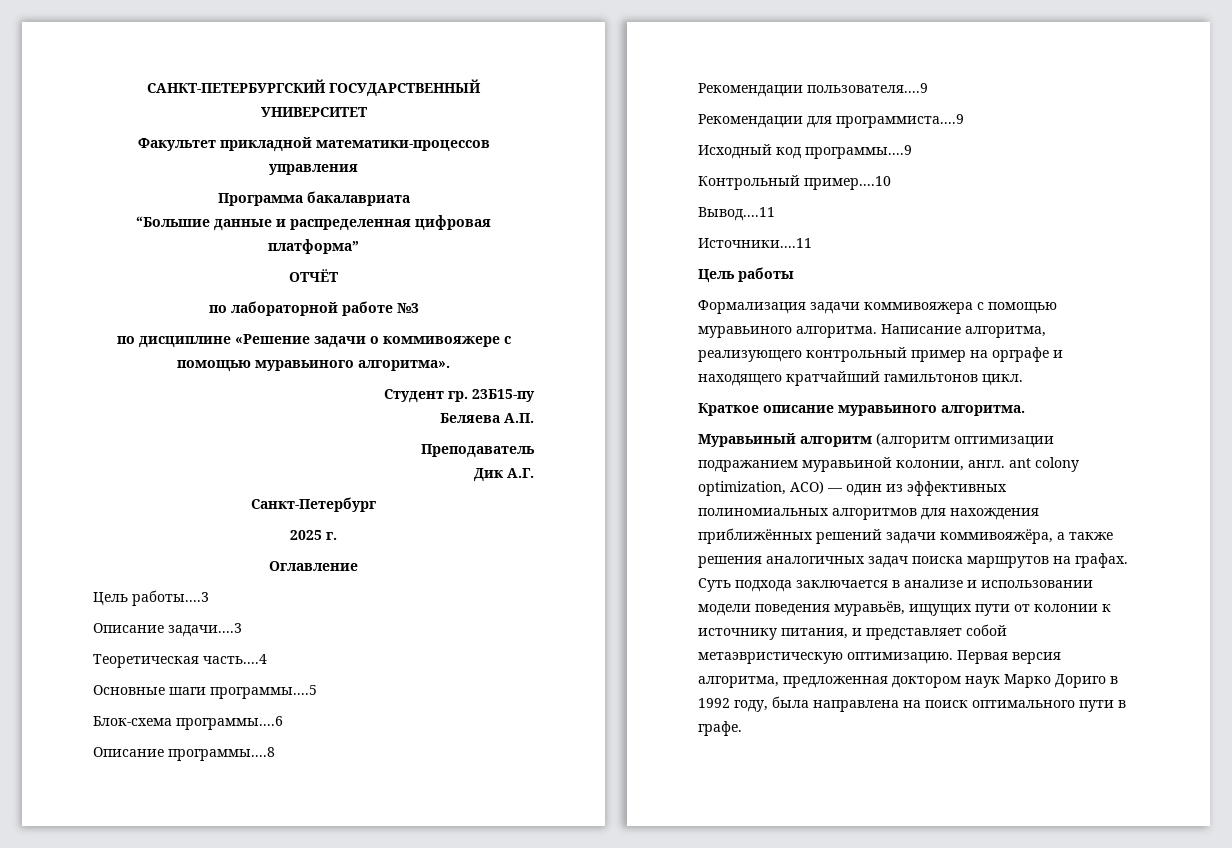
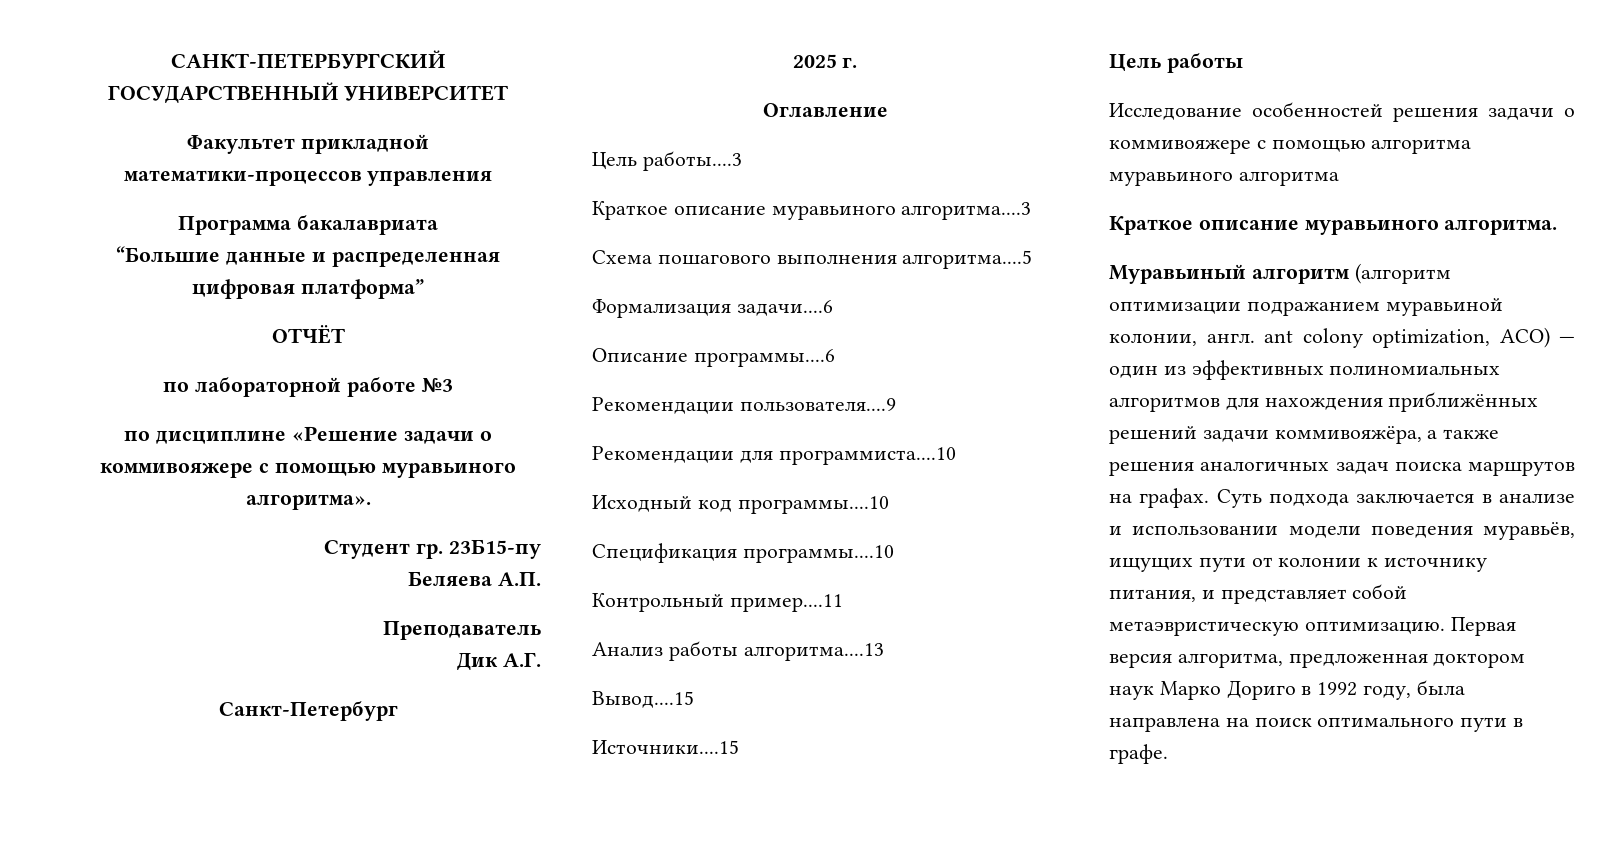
[93,623,242,637] [93,654,267,668] [93,685,317,699] [93,716,283,730] [93,747,275,761] Описание задачи....3 // Теоретическая часть....4 // Основные шаги программы....5 // Блок-схема программы....6 // Описание программы....8 -> [592,201,1032,220] [592,250,1033,269] [592,299,833,318] [592,348,835,367] Краткое описание муравьиного алгоритма....3 // Схема пошагового выполнения алгоритма....5 // Формализация задачи....6 // Описание программы....6
[836,114,964,128] программиста....9 -> [778,447,956,465] программиста....10
[805,145,912,159] [698,175,891,190] [698,207,775,221] [698,238,812,248] [698,267,794,283] [698,300,1057,314] [698,324,1046,338] [698,347,1063,362] [698,371,1023,386] программы....9 // Контрольный пример....10 // Вывод....11 // Источники....11 // Цель работы // Формализация задачи коммивояжера с помощью муравьиного алгоритма. Написание алгоритма, реализующего контрольный пример на орграфе и находящего кратчайший гамильтонов цикл. -> [737,496,889,514] [592,543,894,563] [592,593,843,612] [592,641,884,661] [592,691,694,708] [592,740,739,754] [1109,53,1243,73] [1109,102,1575,122] [1109,139,1472,154] [1109,171,1339,186] программы....10 // Спецификация программы....10 // Контрольный пример....11 // Анализ работы алгоритма....13 // Вывод....15 // Источники....15 // Цель работы // Исследование особенностей решения задачи о коммивояжере с помощью алгоритма муравьиного алгоритма

